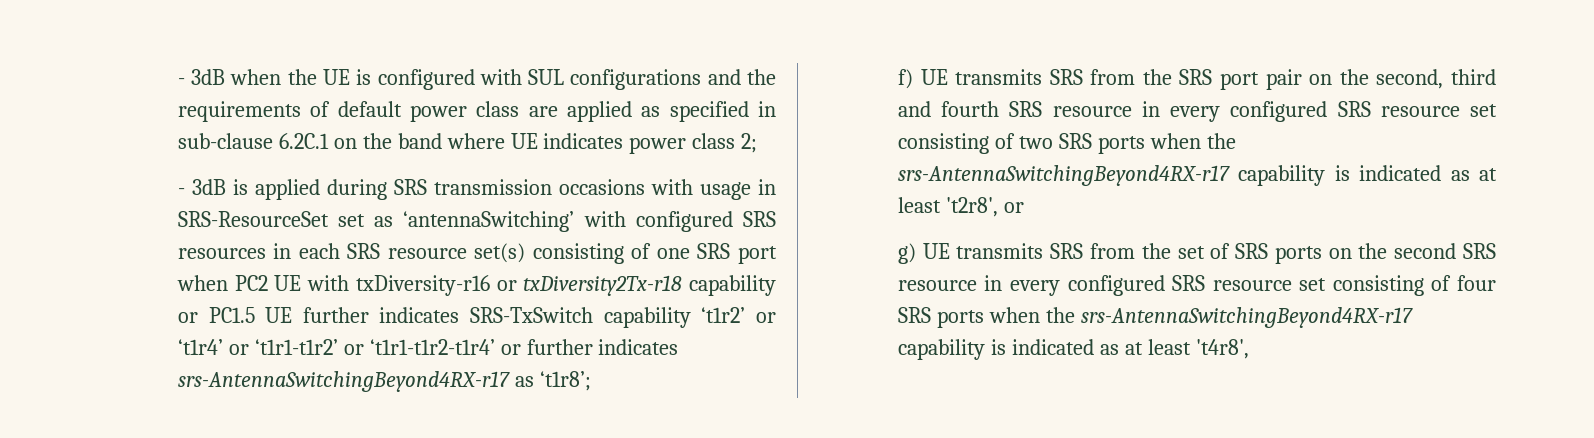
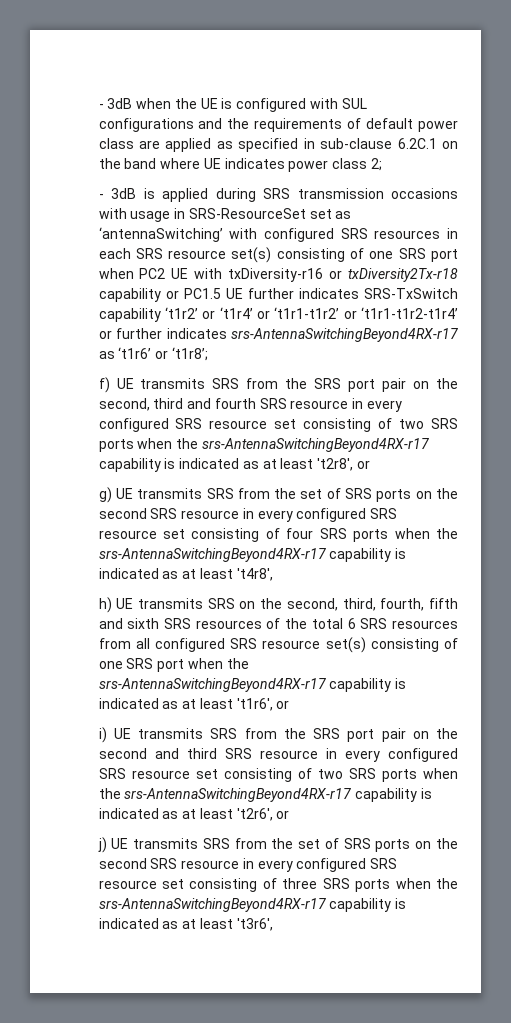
(534, 381) none -> [118,347,169,359] ‘t1r6’ or
(1249, 349) none -> [98,597,458,613] [98,618,458,629] [98,637,458,653] [98,658,249,672] [98,678,407,692] [98,698,290,711] [98,727,459,743] [98,748,458,762] [98,768,458,782] [98,788,432,802] [98,808,290,821] [97,837,458,853] [98,858,398,872] [98,878,458,892] [98,898,407,912] [98,918,273,931] // h) UE transmits SRS on the second, third, fourth, fifth and sixth SRS resources of the total 6 SRS resources from all configured SRS resource set(s) consisting of one SRS port when the srs-AntennaSwitchingBeyond4RX-r17 capability is indicated as at least 't1r6', or // i) UE transmits SRS from the SRS port pair on the second and third SRS resource in every configured SRS resource set consisting of two SRS ports when the srs-AntennaSwitchingBeyond4RX-r17 capability is indicated as at least 't2r6', or // j) UE transmits SRS from the set of SRS ports on the second SRS resource in every configured SRS resource set consisting of three SRS ports when the srs-AntennaSwitchingBeyond4RX-r17 capability is indicated as at least 't3r6',

